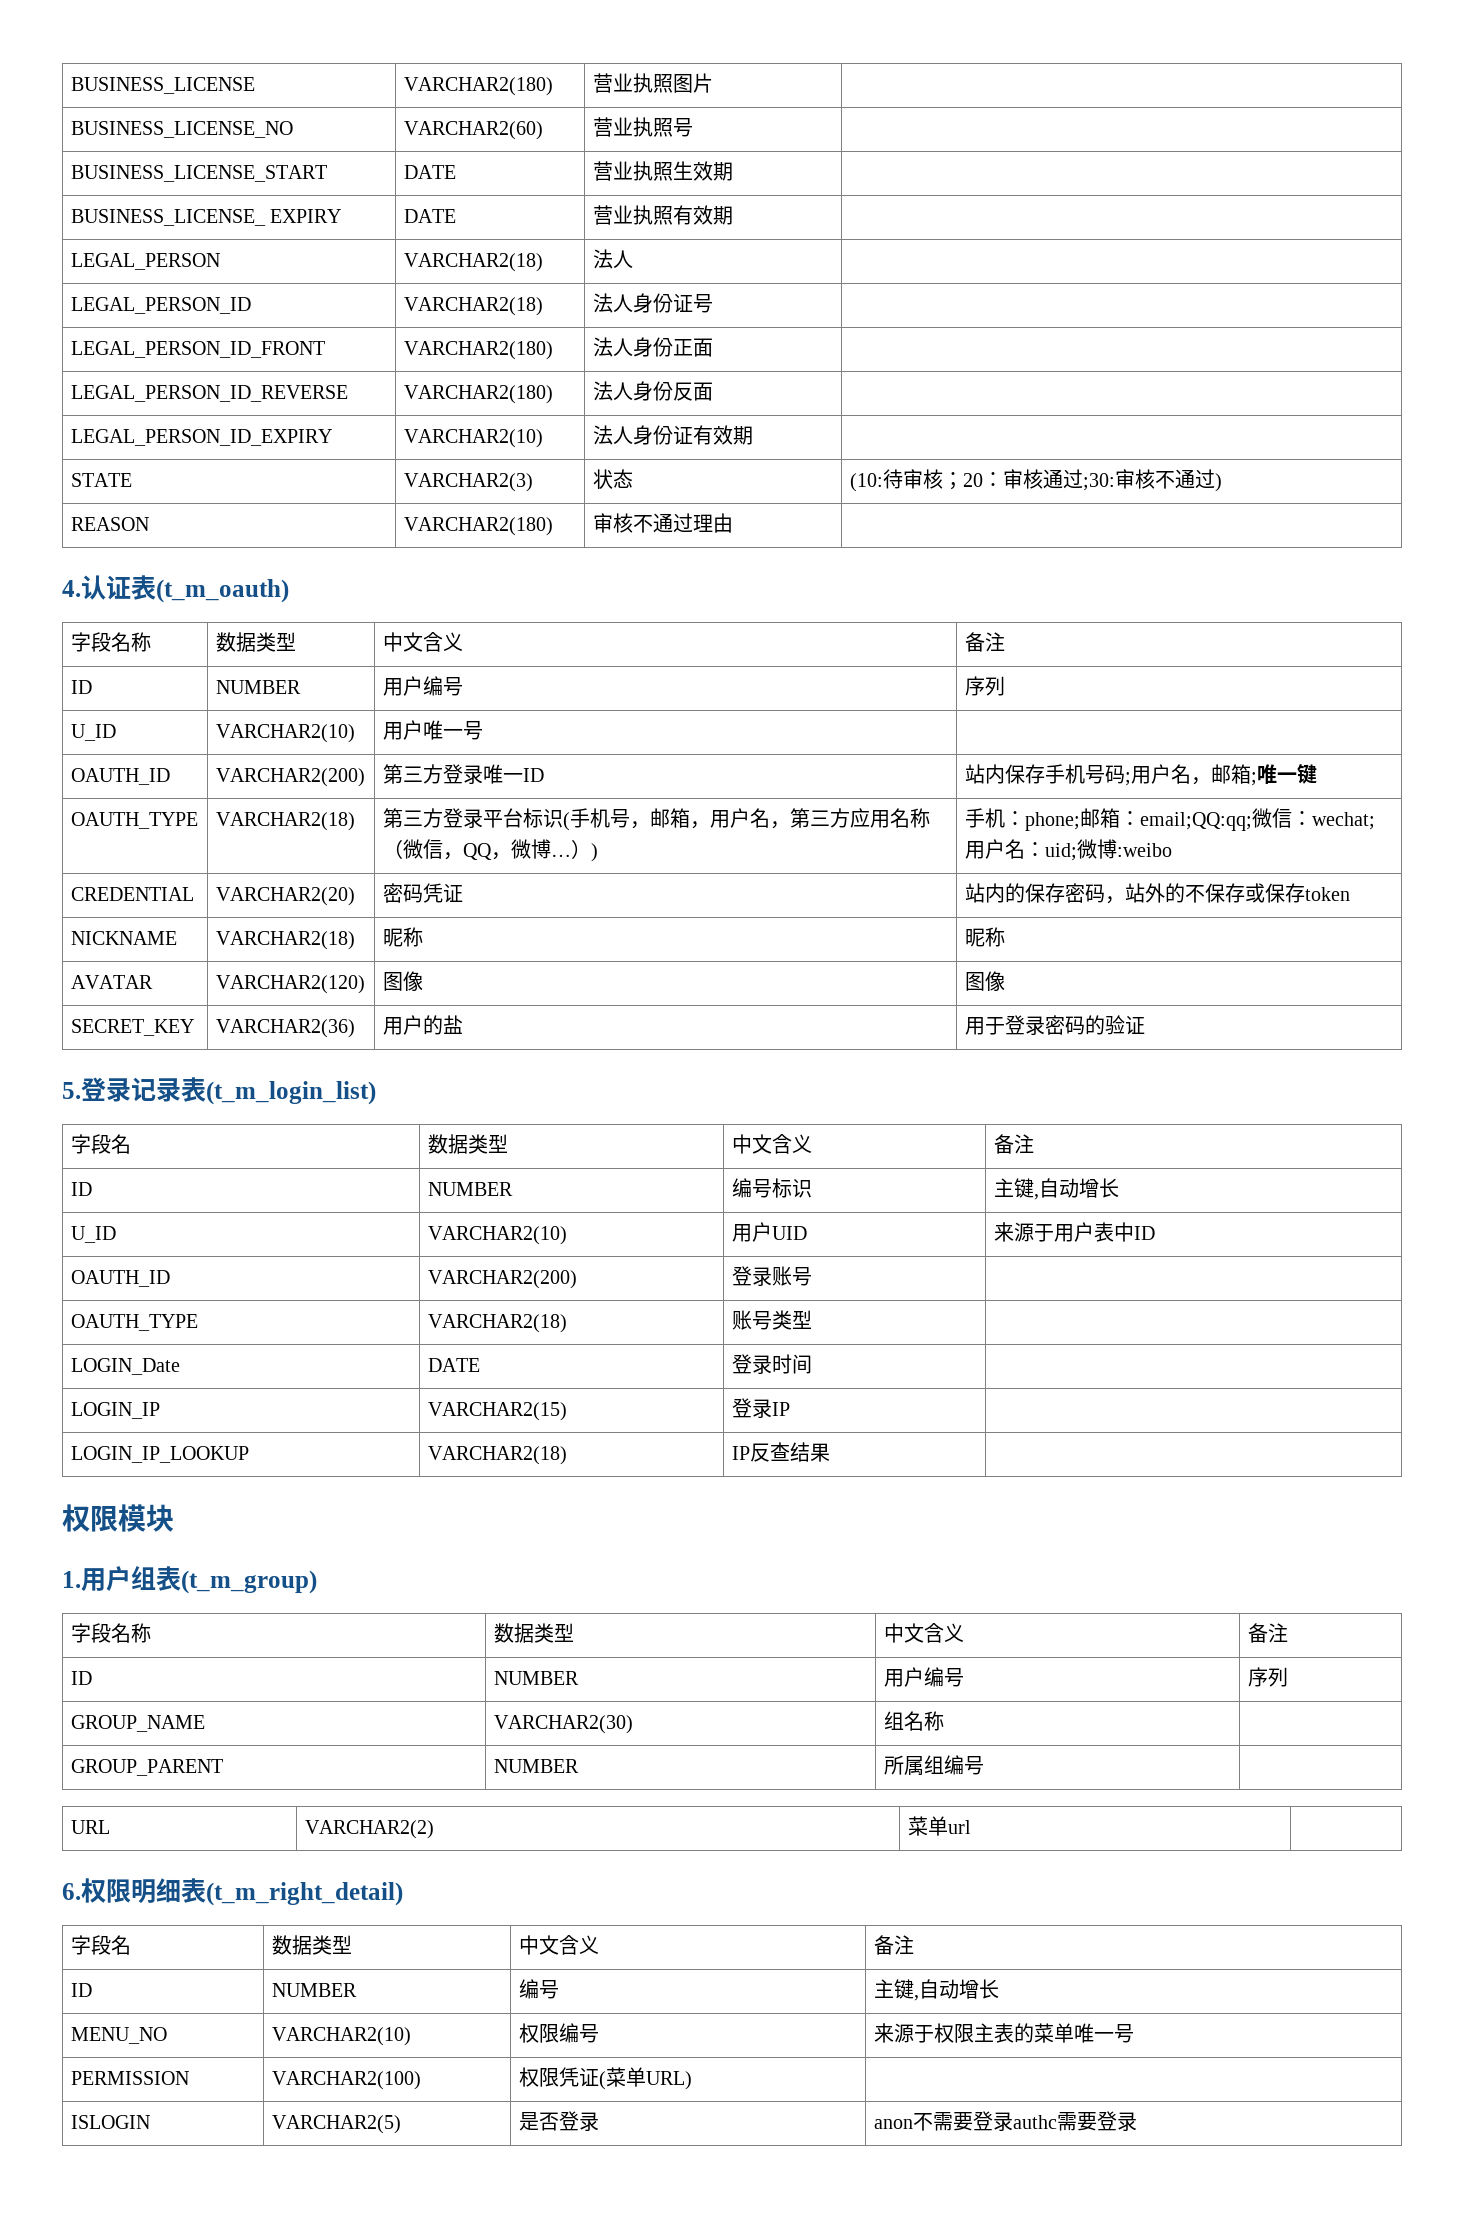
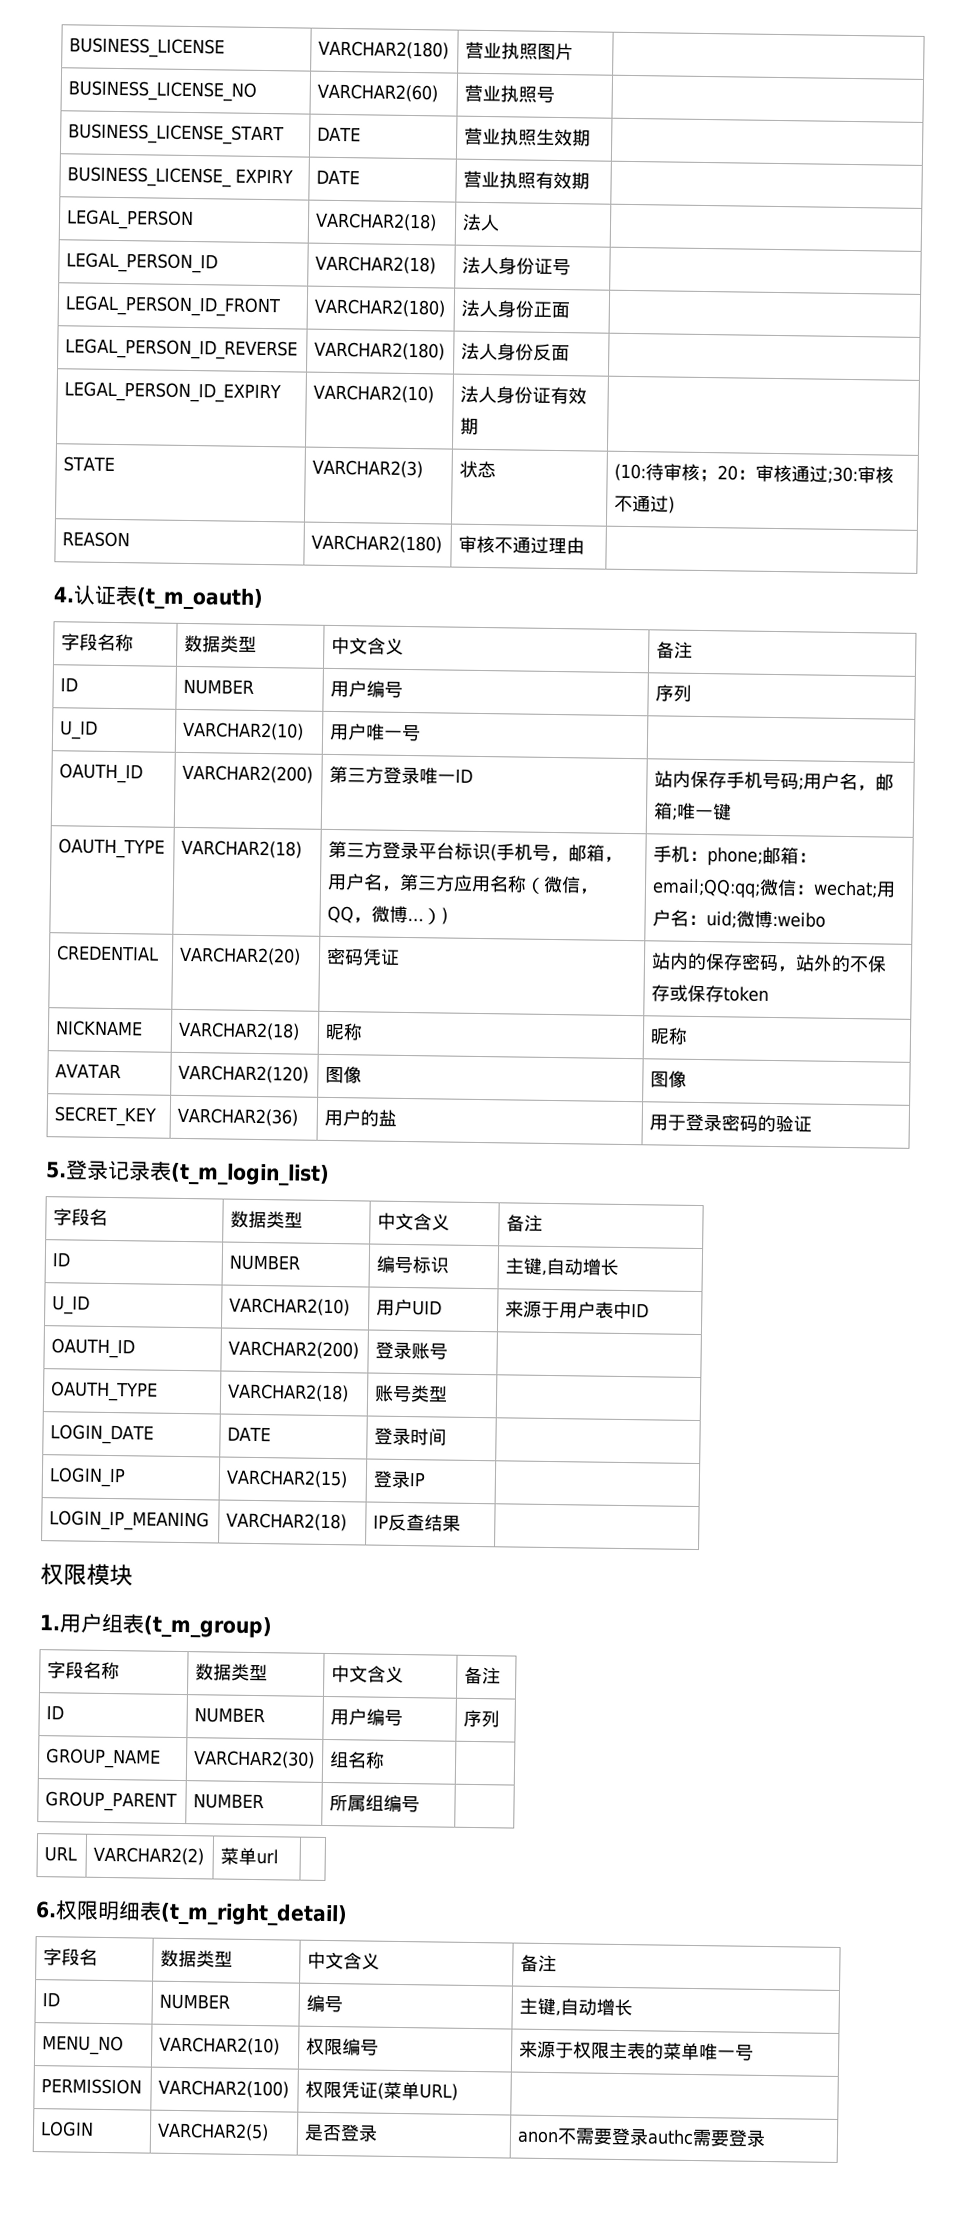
[70,1358,180,1375] LOGIN_Date -> [50,1424,155,1445] LOGIN_DATE
[70,1446,249,1463] LOGIN_IP_LOOKUP -> [49,1510,211,1532] LOGIN_IP_MEANING
[70,2115,150,2129] ISLOGIN -> [40,2121,95,2137] LOGIN

